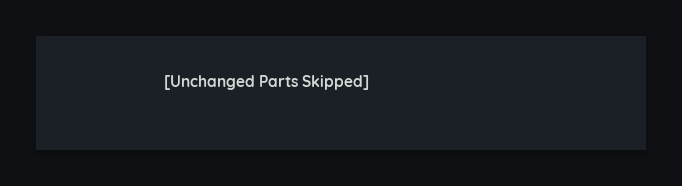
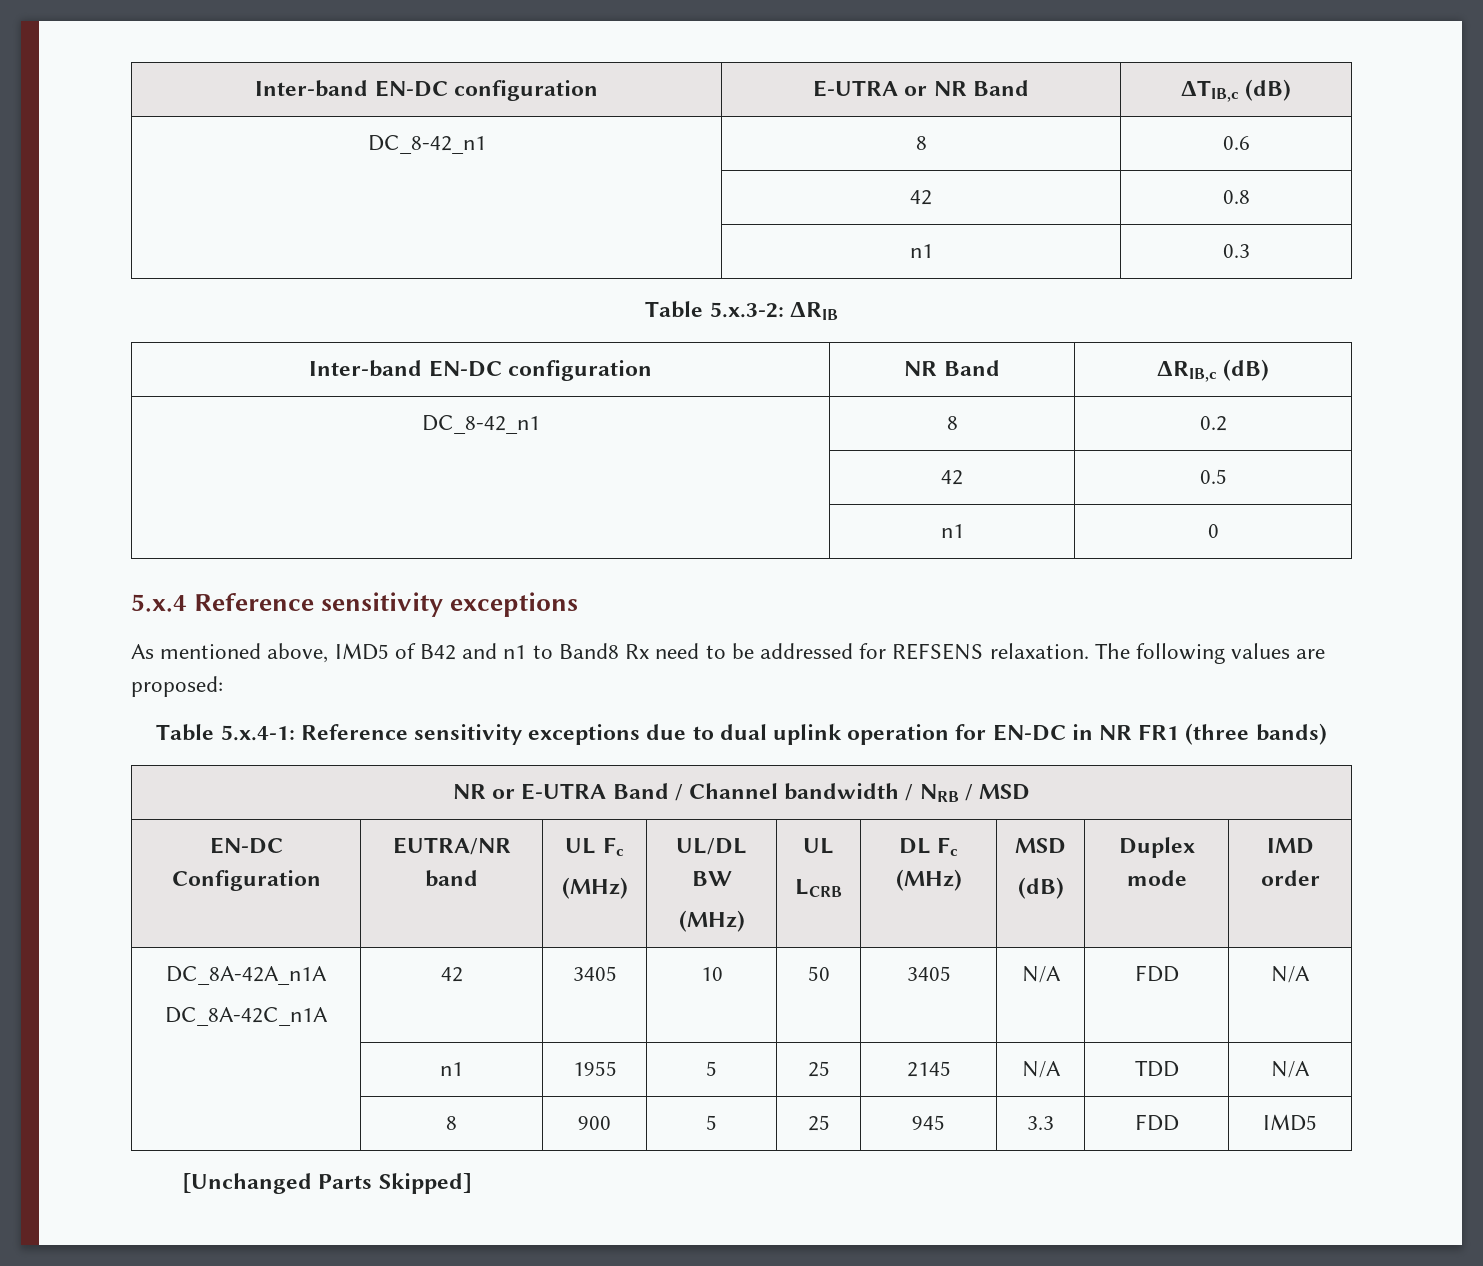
(163, 82) none -> [255,80,598,101] [813,80,1029,97] [1180,79,1292,102] [367,135,486,154] [915,136,927,150] [1222,136,1250,150] [910,190,932,205] [1222,190,1250,204] [909,244,933,258] [1222,244,1250,258] [645,301,838,320] [309,360,652,381] [904,360,1000,376] [1156,359,1270,382] [421,415,540,434] [946,416,958,430] [1199,416,1227,431] [941,470,963,485] [1199,469,1227,484] [940,524,964,538] [1207,524,1219,538] [131,592,579,617] [131,643,1326,664] [131,676,223,697] [156,723,1327,745] [452,783,1031,802] [209,837,283,854] [171,870,321,891] [392,837,511,855] [425,870,478,887] [565,837,624,856] [561,877,628,899] [676,838,747,855] [691,871,732,886] [678,910,745,932] [803,838,834,854] [795,879,842,897] [898,837,959,856] [895,869,962,891] [1015,838,1066,854] [1017,877,1064,899] [1118,837,1195,858] [1126,870,1187,886] [1266,838,1314,854] [1260,870,1320,886] [166,966,327,985] [165,1007,328,1026] [440,967,463,982] [572,966,617,981] [700,967,723,981] [807,966,830,981] [906,966,951,981] [1021,966,1061,983] [1134,965,1179,982] [1271,966,1310,983] [440,1062,463,1076] [572,1061,617,1076] [706,1061,717,1076] [807,1061,830,1077] [906,1061,951,1077] [1021,1061,1061,1078] [1134,1060,1179,1077] [1271,1061,1310,1078] [446,1116,457,1130] [578,1116,611,1130] [706,1115,717,1130] [807,1115,830,1131] [912,1115,945,1130] [1027,1116,1054,1130] [1134,1114,1179,1131] [1263,1114,1317,1131] Inter-band EN-DC configuration | E-UTRA or NR Band | ΔTIB,c (dB) // DC_8-42_n1 | 8 | 0.6 // | 42 | 0.8 // | n1 | 0.3 // Table 5.x.3-2: ΔRIB // Inter-band EN-DC configuration | NR Band | ΔRIB,c (dB) // DC_8-42_n1 | 8 | 0.2 // | 42 | 0.5 // | n1 | 0 // 5.x.4 Reference sensitivity exceptions // As mentioned above, IMD5 of B42 and n1 to Band8 Rx need to be addressed for REFSENS relaxation. The following values are proposed: // Table 5.x.4-1: Reference sensitivity exceptions due to dual uplink operation for EN-DC in NR FR1 (three bands) // NR or E-UTRA Band / Channel bandwidth / NRB / MSD // EN-DC Configuration | EUTRA/NR band | UL Fc // (MHz) | UL/DL BW // (MHz) | UL // LCRB | DL Fc (MHz) | MSD // (dB) | Duplex mode | IMD order // DC_8A-42A_n1A // DC_8A-42C_n1A | 42 | 3405 | 10 | 50 | 3405 | N/A | FDD | N/A // | n1 | 1955 | 5 | 25 | 2145 | N/A | TDD | N/A // | 8 | 900 | 5 | 25 | 945 | 3.3 | FDD | IMD5 //

